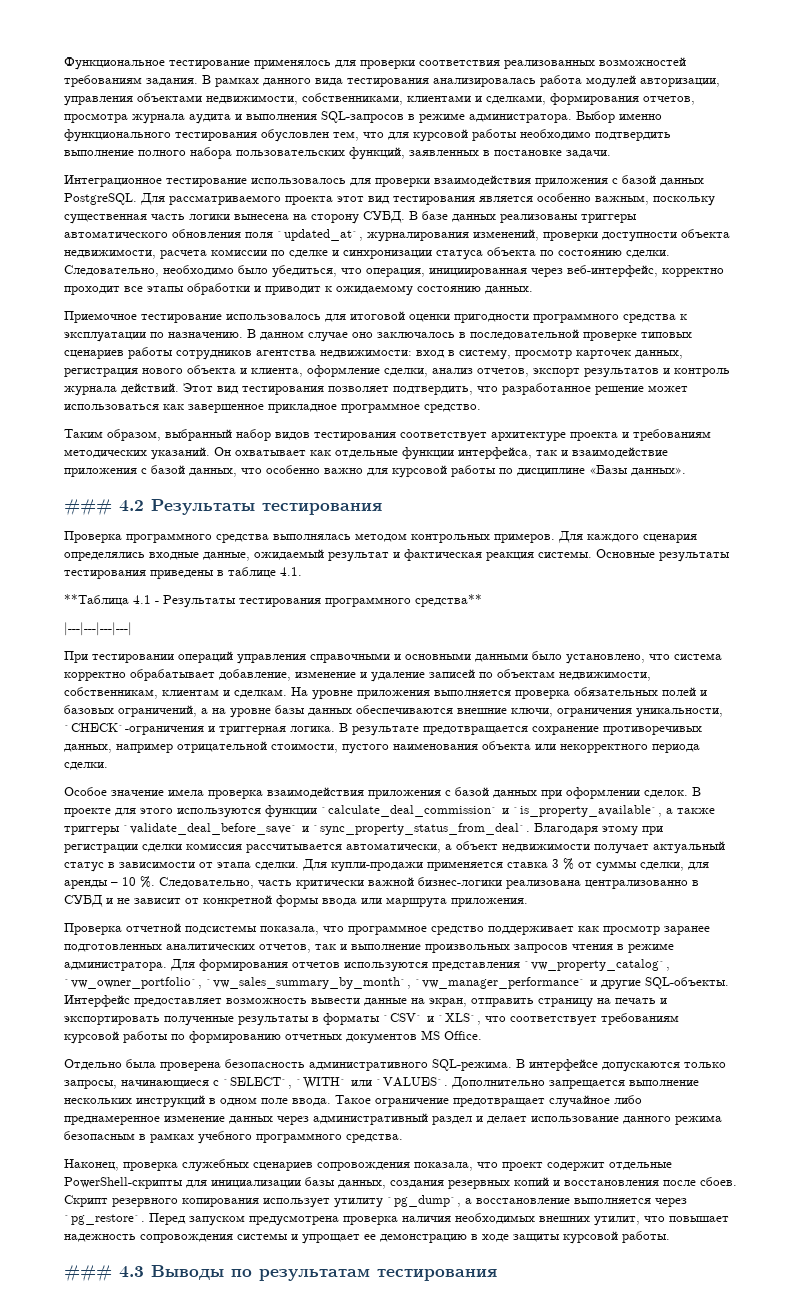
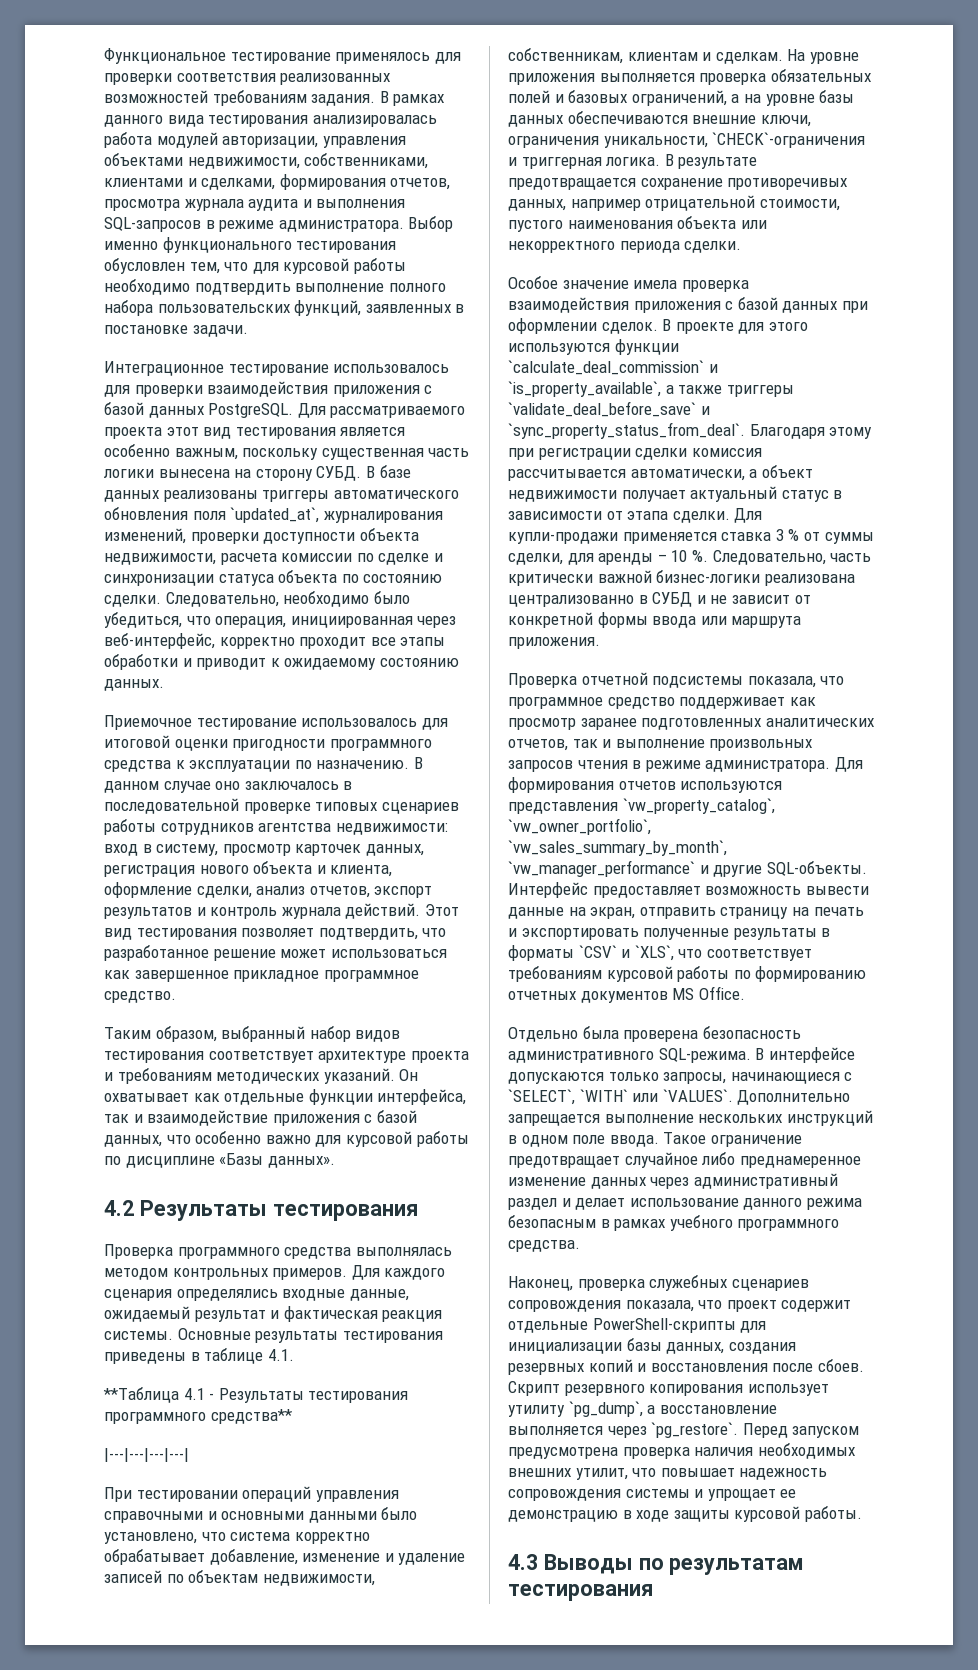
[64,499,112,516] ### -> (335, 1162) none
[64,1265,112,1282] ### -> (862, 1514) none

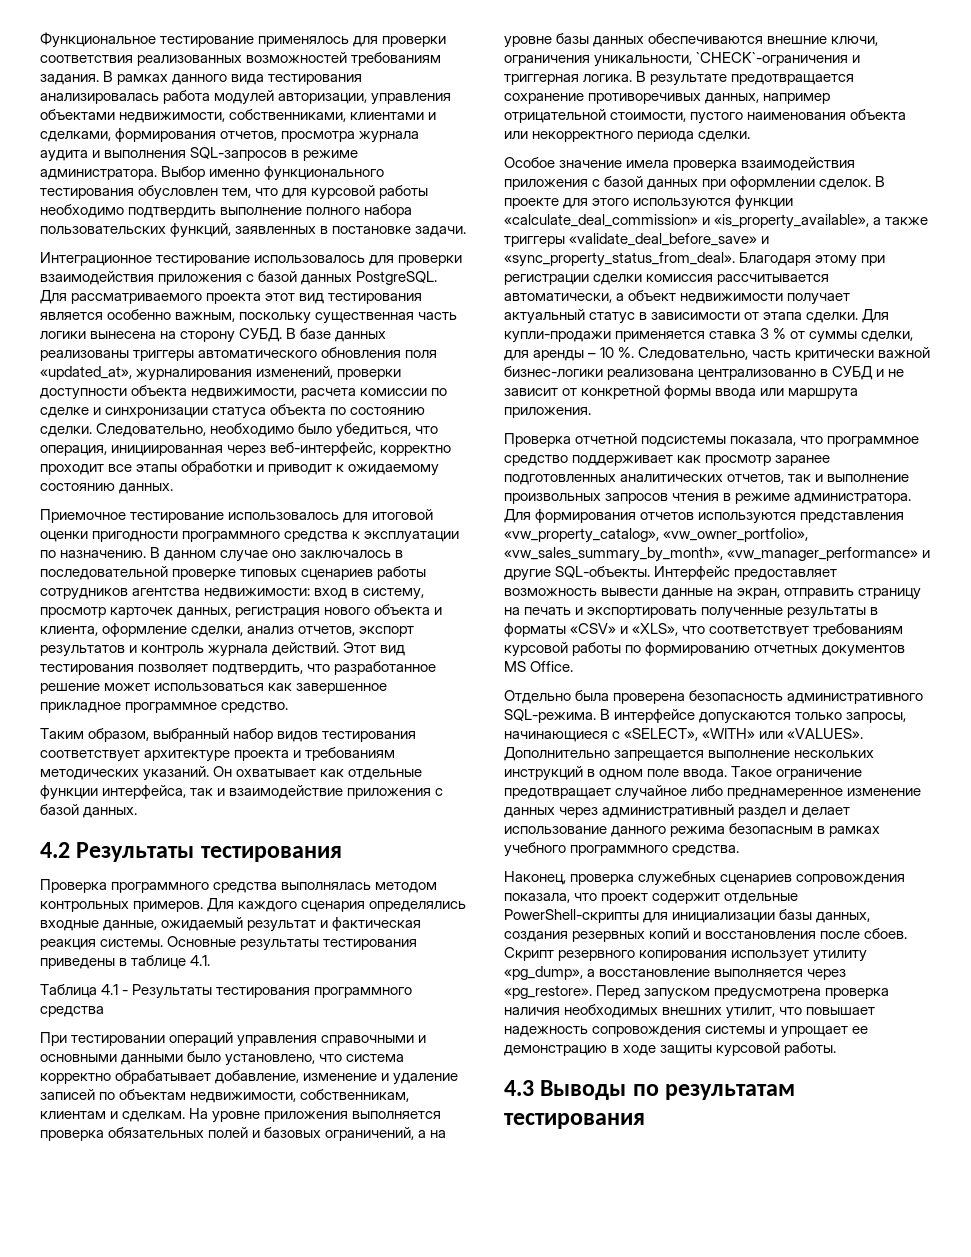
[230,507,320,523] `updated_at`, -> [40,366,132,380] «updated_at»,
[104,1131,469,1147] [104,1153,335,1168] данных, что особенно важно для курсовой работы по дисциплине «Базы данных». -> [83,807,138,818] данных.
[103,1387,179,1403] **Таблица -> [40,984,97,998] Таблица
[210,1409,292,1424] [104,1448,189,1462] средства** // |---|---|---|---| -> [40,1006,104,1017] средства
[508,360,718,375] [508,381,794,397] [508,401,710,417] [508,422,745,439] `calculate_deal_commission` и `is_property_available`, а также триггеры `validate_deal_before_save` и `sync_property_status_from_deal`. -> [504,214,929,229] [504,233,770,247] [504,252,735,267] «calculate_deal_commission» и «is_property_available», а также триггеры «validate_deal_before_save» и «sync_property_status_from_deal».
[622,798,775,814] [508,818,651,835] [508,840,727,856] [508,860,695,877] `vw_property_catalog`, `vw_owner_portfolio`, `vw_sales_summary_by_month`, `vw_manager_performance` -> [504,528,809,543] [504,547,919,562] «vw_property_catalog», «vw_owner_portfolio», «vw_sales_summary_by_month», «vw_manager_performance»
[578,945,674,961] `CSV` и `XLS`, -> [570,623,679,636] «CSV» и «XLS»,
[508,1089,733,1105] `SELECT`, `WITH` или `VALUES`. -> [624,728,864,741] «SELECT», «WITH» или «VALUES».
[568,1401,643,1417] `pg_dump`, -> [504,966,583,980] «pg_dump»,
[651,1422,739,1438] `pg_restore`. -> [504,985,592,999] «pg_restore».

